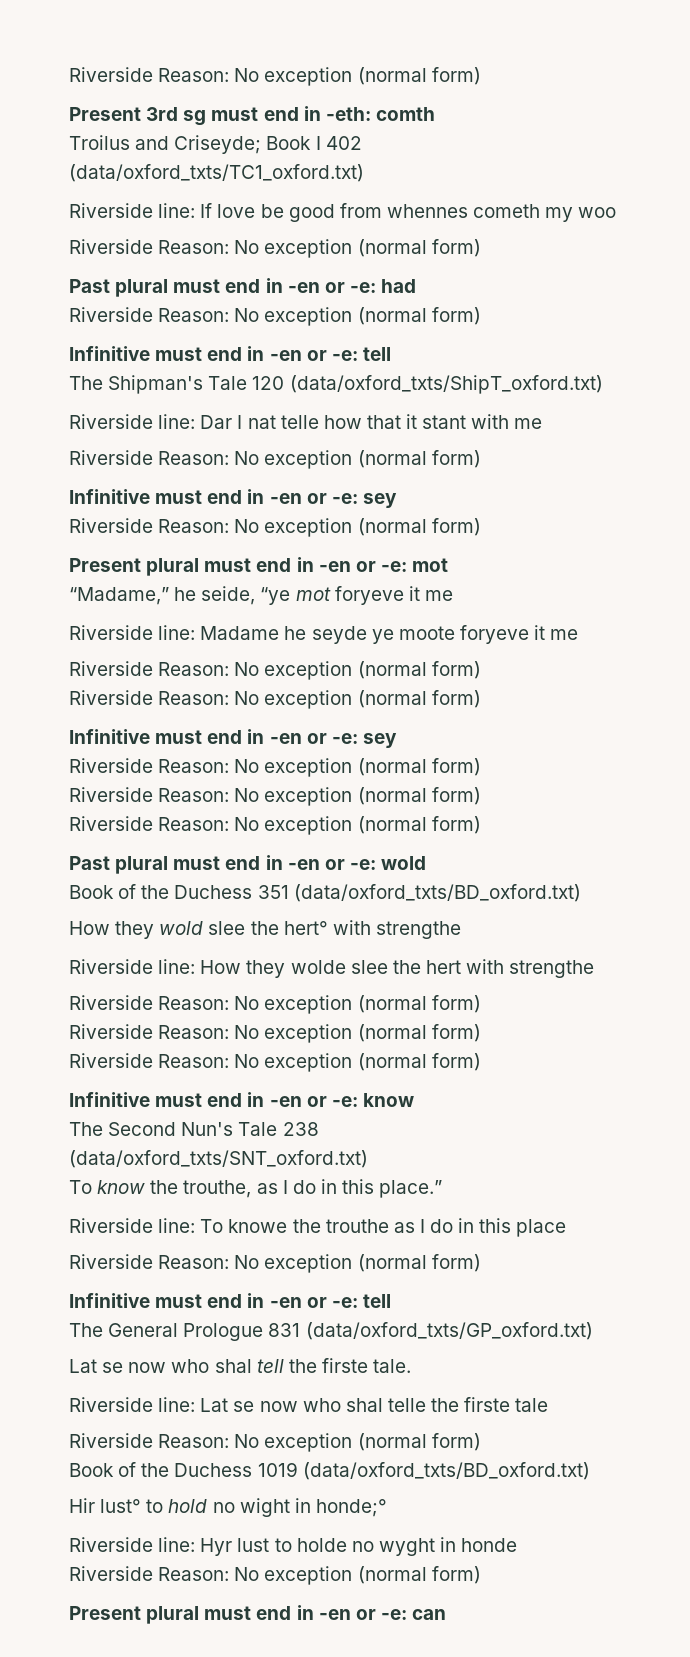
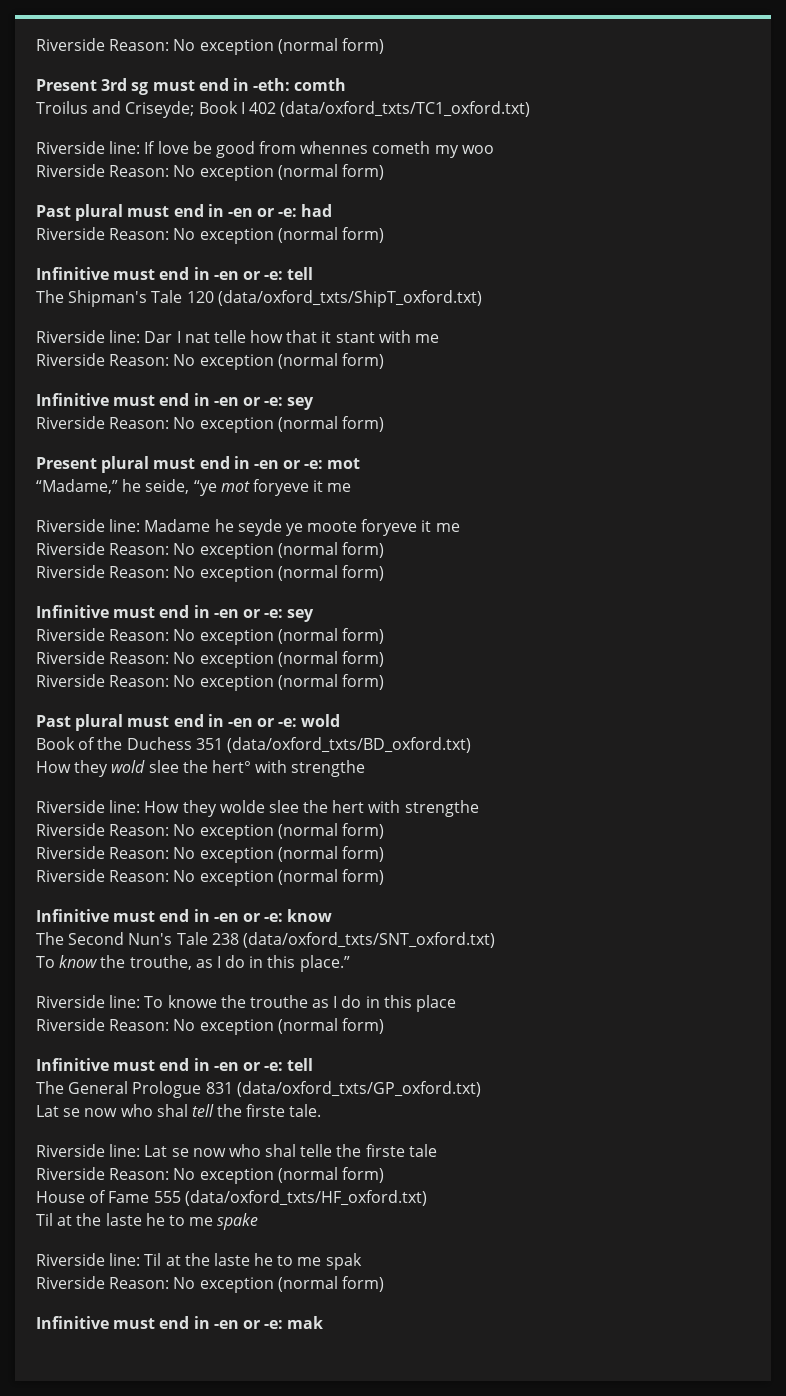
[69,1462,590,1480] [69,1498,387,1517] [69,1537,518,1556] [69,1566,481,1585] [69,1605,447,1624] Book of the Duchess 1019 (data/oxford_txts/BD_oxford.txt) // Hir lust° to hold no wight in honde;° // Riverside line: Hyr lust to holde no wyght in honde // Riverside Reason: No exception (normal form) // Present plural must end in -en or -e: can -> [36,1190,427,1206] [36,1213,259,1230] [36,1253,362,1270] [36,1276,384,1293] [36,1316,324,1329] House of Fame 555 (data/oxford_txts/HF_oxford.txt) // Til at the laste he to me spake // Riverside line: Til at the laste he to me spak // Riverside Reason: No exception (normal form) // Infinitive must end in -en or -e: mak

